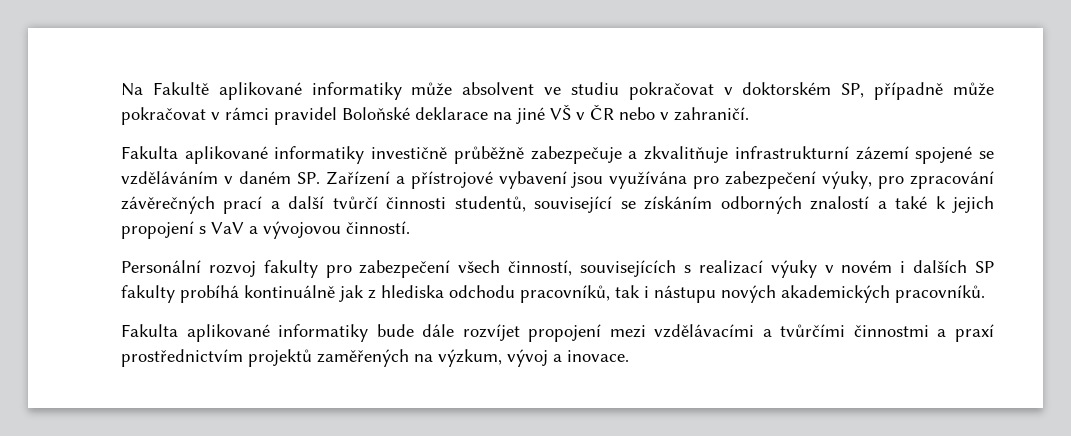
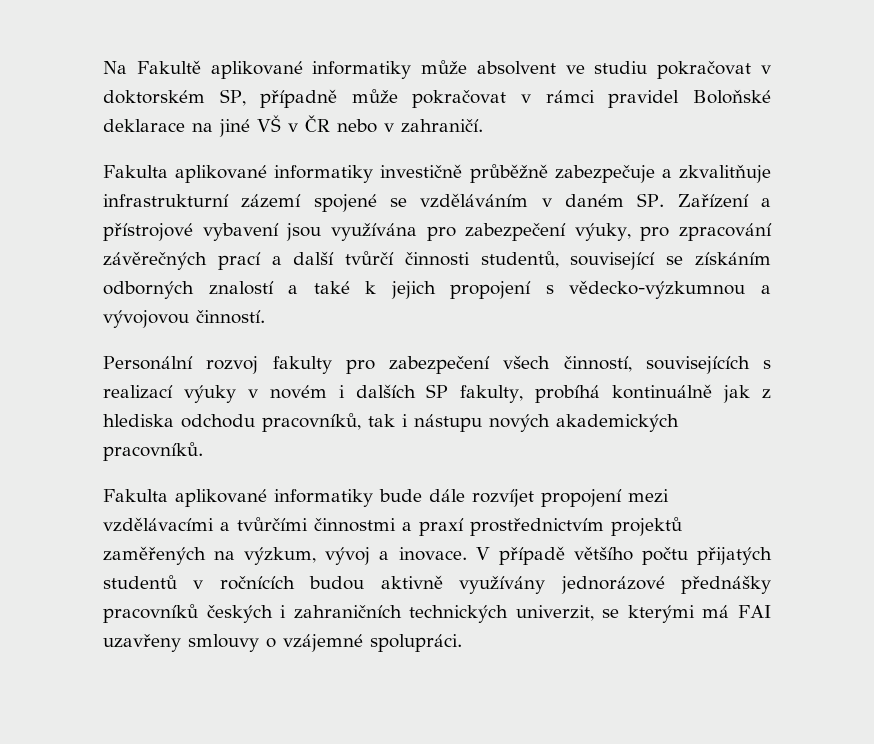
[211,222,244,234] VaV -> [569,280,746,299] vědecko-výzkumnou
[121,285,175,303] fakulty -> [460,385,524,403] fakulty,
(629, 356) none -> [475,546,773,565] [103,575,772,594] [103,604,772,623] [103,634,462,652] V případě většího počtu přijatých studentů v ročnících budou aktivně využívány jednorázové přednášky pracovníků českých i zahraničních technických univerzit, se kterými má FAI uzavřeny smlouvy o vzájemné spolupráci.

